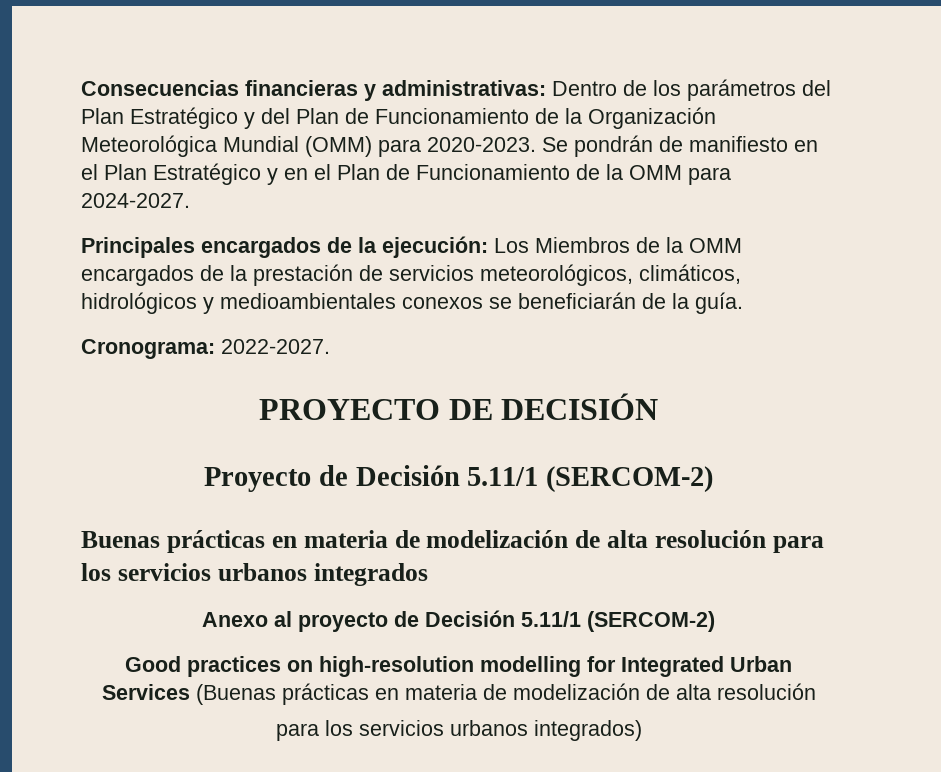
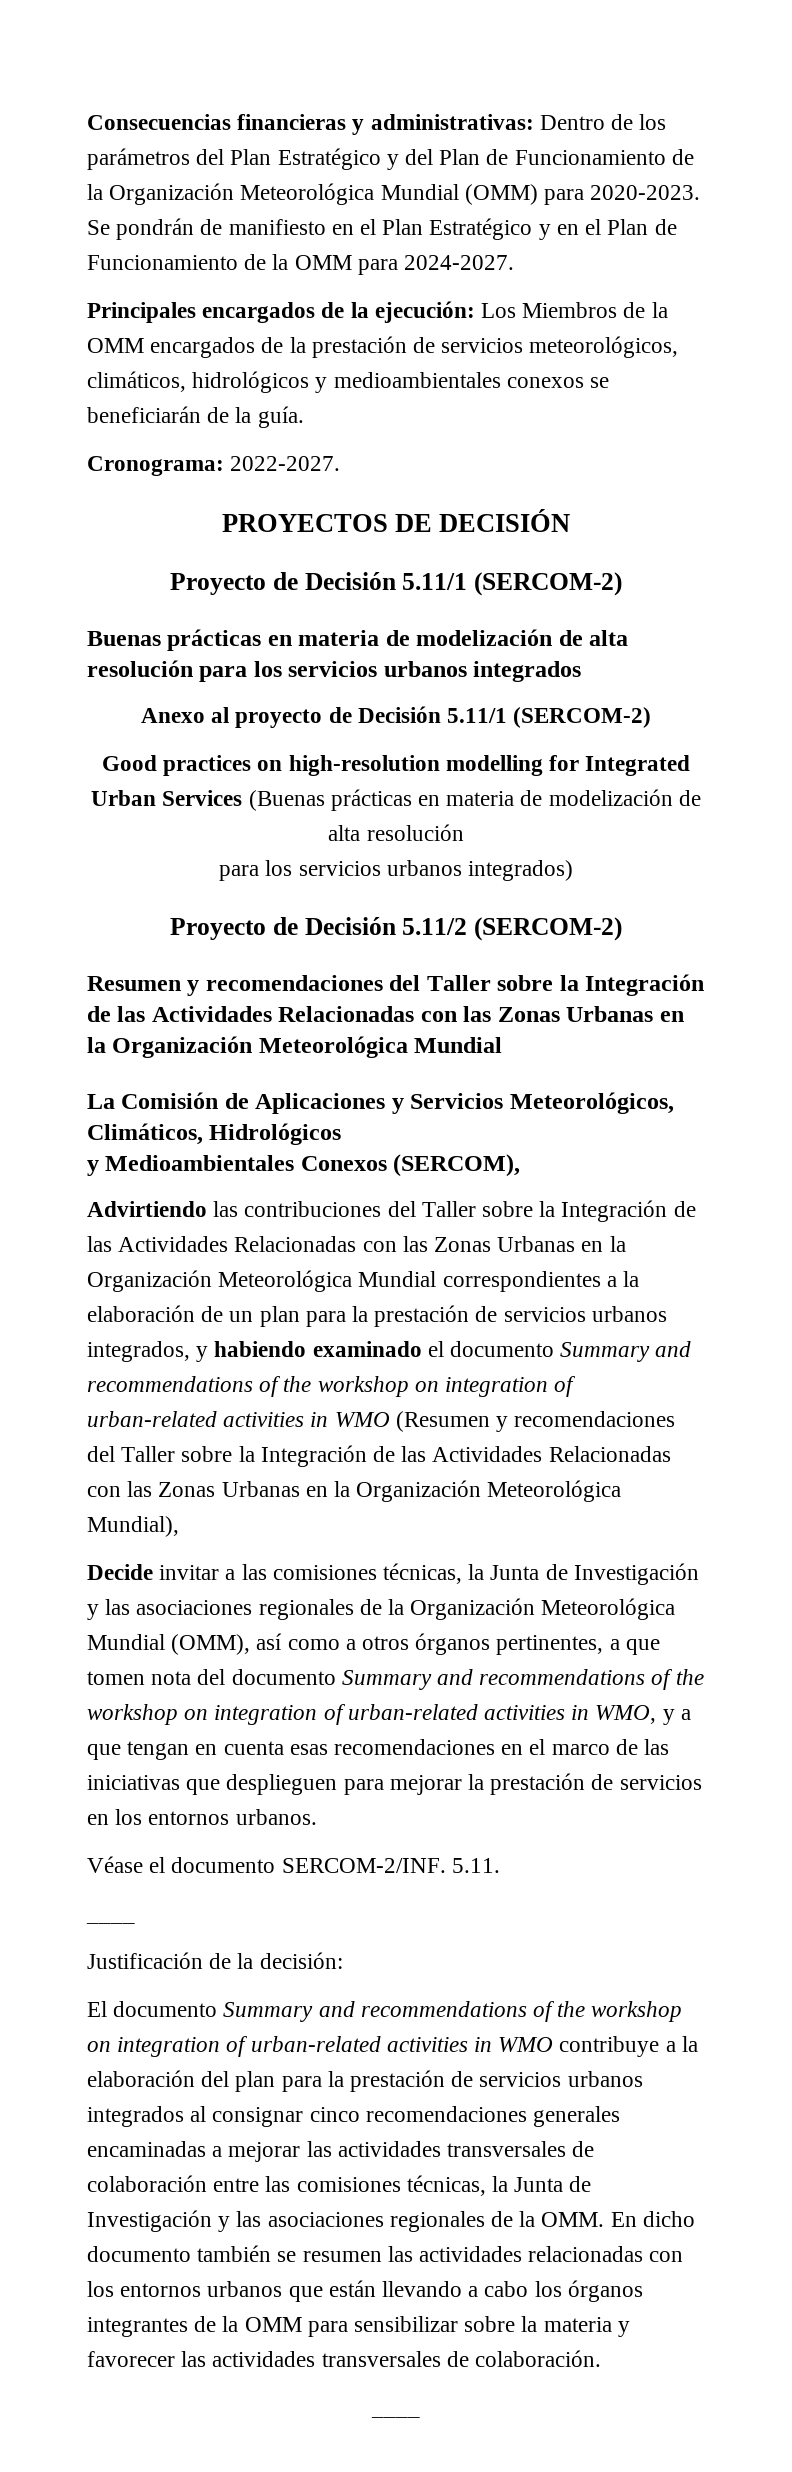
[258,399,440,420] PROYECTO -> [221,514,388,532] PROYECTOS
(642, 730) none -> [169,917,623,941] [87,974,705,996] [87,1006,684,1022] [87,1036,503,1058] [87,1092,674,1114] [87,1123,342,1145] [87,1154,521,1177] [87,1200,696,1222] [87,1236,626,1252] [87,1270,640,1292] [87,1305,667,1327] [87,1341,692,1362] [87,1376,577,1397] [87,1411,676,1432] [87,1445,671,1467] [87,1480,622,1502] [87,1516,179,1537] [87,1563,699,1585] [87,1598,676,1620] [87,1633,660,1655] [87,1669,704,1690] [87,1704,691,1725] [87,1739,670,1760] [87,1773,702,1795] [87,1809,317,1825] [87,1856,500,1873] [86,1921,135,1924] [87,1952,343,1969] [87,2001,683,2022] [87,2036,698,2057] [87,2070,643,2092] [87,2106,621,2127] [87,2141,595,2162] [87,2175,592,2196] [87,2210,695,2232] [87,2245,684,2262] [87,2280,643,2302] [87,2316,630,2337] [87,2350,602,2367] [371,2415,420,2418] // Proyecto de Decisión 5.11/2 (SERCOM-2) // Resumen y recomendaciones del Taller sobre la Integración de las Actividades Relacionadas con las Zonas Urbanas en la Organización Meteorológica Mundial // La Comisión de Aplicaciones y Servicios Meteorológicos, Climáticos, Hidrológicos // y Medioambientales Conexos (SERCOM), // Advirtiendo las contribuciones del Taller sobre la Integración de las Actividades Relacionadas con las Zonas Urbanas en la Organización Meteorológica Mundial correspondientes a la elaboración de un plan para la prestación de servicios urbanos integrados, y habiendo examinado el documento Summary and recommendations of the workshop on integration of urban-related activities in WMO (Resumen y recomendaciones del Taller sobre la Integración de las Actividades Relacionadas con las Zonas Urbanas en la Organización Meteorológica Mundial), // Decide invitar a las comisiones técnicas, la Junta de Investigación y las asociaciones regionales de la Organización Meteorológica Mundial (OMM), así como a otros órganos pertinentes, a que tomen nota del documento Summary and recommendations of the workshop on integration of urban-related activities in WMO, y a que tengan en cuenta esas recomendaciones en el marco de las iniciativas que desplieguen para mejorar la prestación de servicios en los entornos urbanos. // Véase el documento SERCOM-2/INF. 5.11. // ____ // Justificación de la decisión: // El documento Summary and recommendations of the workshop on integration of urban-related activities in WMO contribuye a la elaboración del plan para la prestación de servicios urbanos integrados al consignar cinco recomendaciones generales encaminadas a mejorar las actividades transversales de colaboración entre las comisiones técnicas, la Junta de Investigación y las asociaciones regionales de la OMM. En dicho documento también se resumen las actividades relacionadas con los entornos urbanos que están llevando a cabo los órganos integrantes de la OMM para sensibilizar sobre la materia y favorecer las actividades transversales de colaboración. // ____

